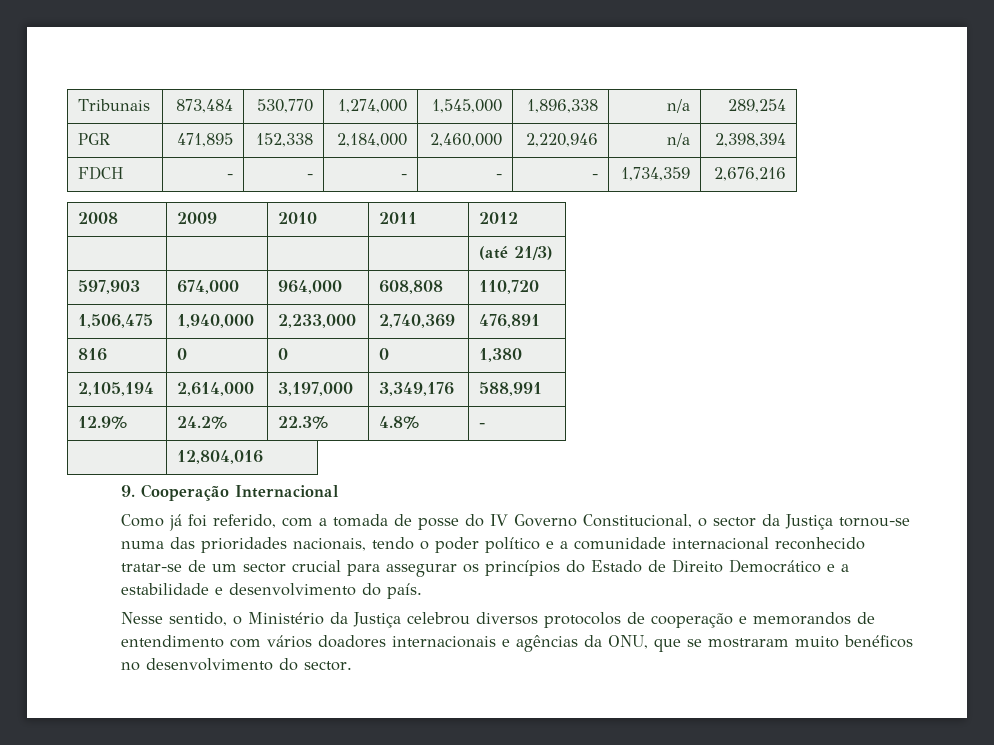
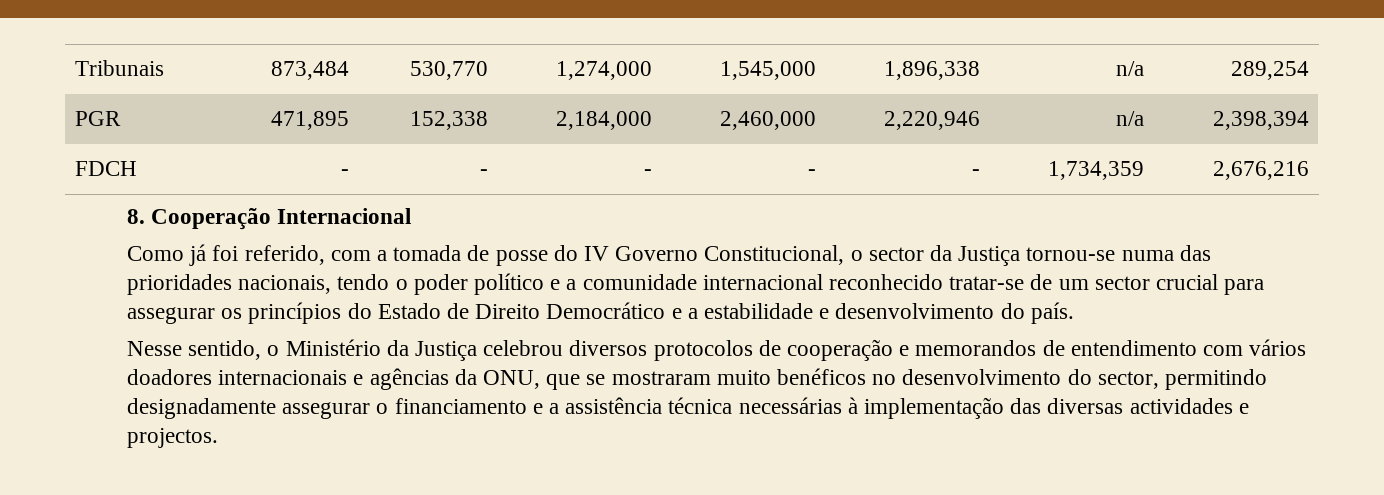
[78,212,119,224] [177,212,218,224] [278,212,318,224] [379,212,418,224] [479,212,519,224] [479,246,554,260] [78,280,141,294] [177,280,240,294] [278,280,343,294] [379,280,444,294] [479,280,540,294] [78,314,154,328] [177,314,255,328] [278,314,357,328] [379,314,456,328] [479,314,541,328] [78,348,108,361] [177,348,188,360] [278,348,289,360] [379,348,390,360] [479,348,523,362] [78,382,155,396] [177,382,255,396] [278,382,354,396] [379,382,455,396] [479,382,543,396] [78,416,128,429] [177,416,228,429] [278,416,329,429] [379,416,420,429] [479,423,486,428] [177,450,264,464] [120,485,135,497] // 2008 | 2009 | 2010 | 2011 | 2012 // | | | | (até 21/3) // 597,903 | 674,000 | 964,000 | 608,808 | 110,720 // 1,506,475 | 1,940,000 | 2,233,000 | 2,740,369 | 476,891 // 816 | 0 | 0 | 0 | 1,380 // 2,105,194 | 2,614,000 | 3,197,000 | 3,349,176 | 588,991 // 12.9% | 24.2% | 22.3% | 4.8% | - // | 12,804,016 // 9. -> [126,209,145,224] // 8.
[303,661,352,671] sector. -> [1097,369,1268,390] [126,397,1249,419] [126,428,218,448] sector, permitindo designadamente assegurar o financiamento e a assistência técnica necessárias à implementação das diversas actividades e projectos.

